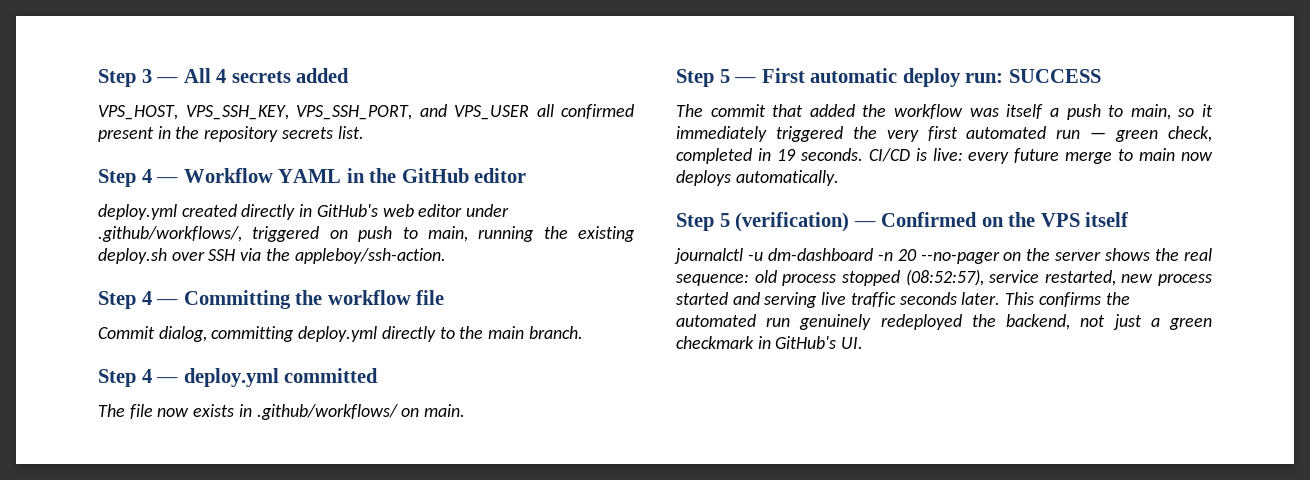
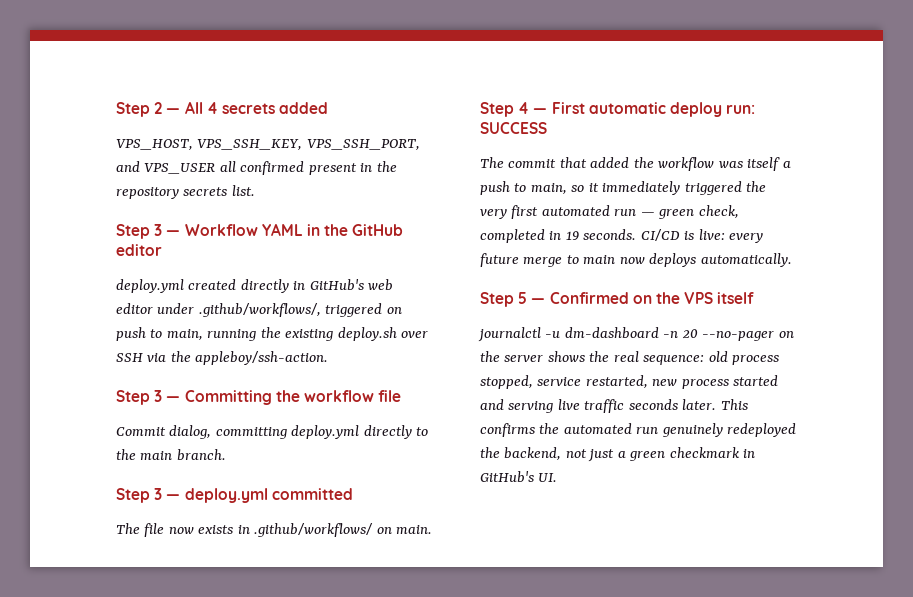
[98,69,152,87] Step 3 -> [116,102,163,117] Step 2
[141,169,152,183] 4 -> [154,224,163,236] 3
[141,291,152,305] 4 -> [154,390,163,402] 3
[141,369,152,383] 4 -> [154,488,163,500] 3
[719,69,730,83] 5 -> [518,102,530,114] 4
[735,212,850,232] (verification) -> (528, 298) none
[841,269,984,286] stopped (08:52:57), -> [480,375,533,389] stopped,

